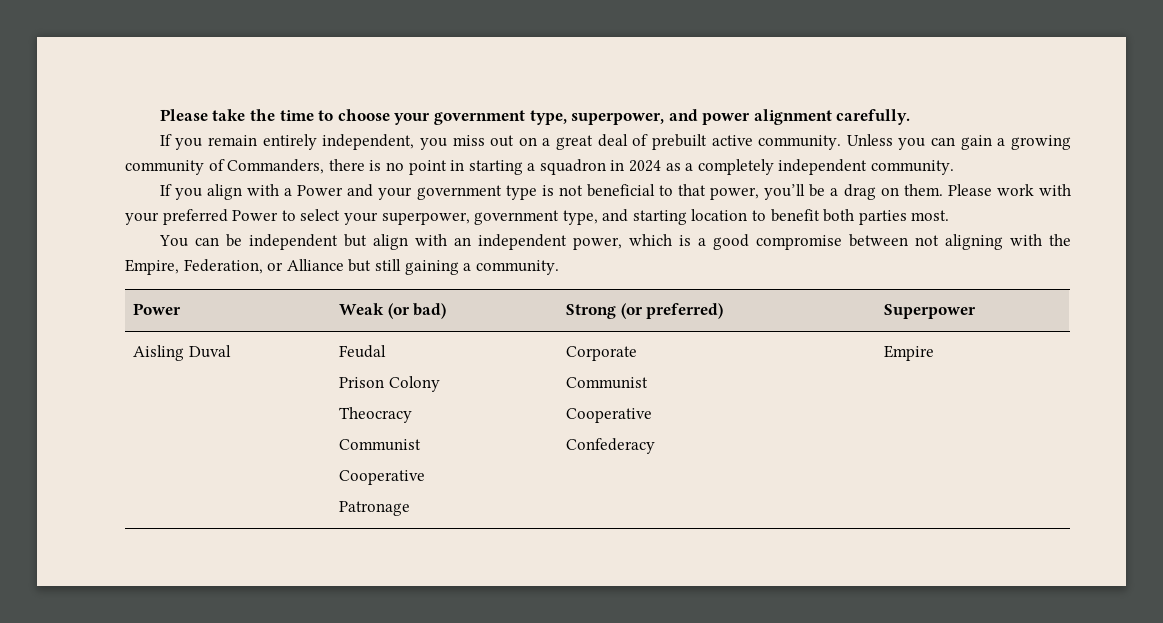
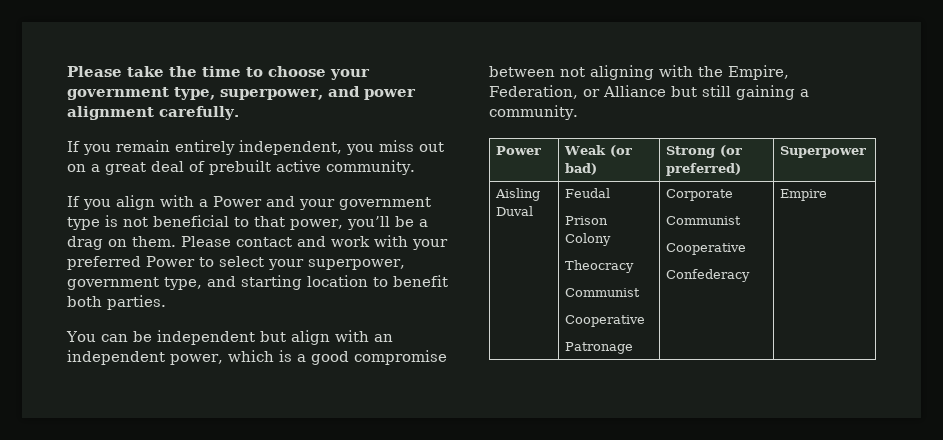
[846,134,1072,150] [125,159,955,175] Unless you can gain a growing community of Commanders, there is no point in starting a squadron in 2024 as a completely independent community. -> (415, 167) none
(992, 190) none -> [236,236,326,247] contact and
[858,210,950,225] parties most. -> [107,295,166,310] parties.

